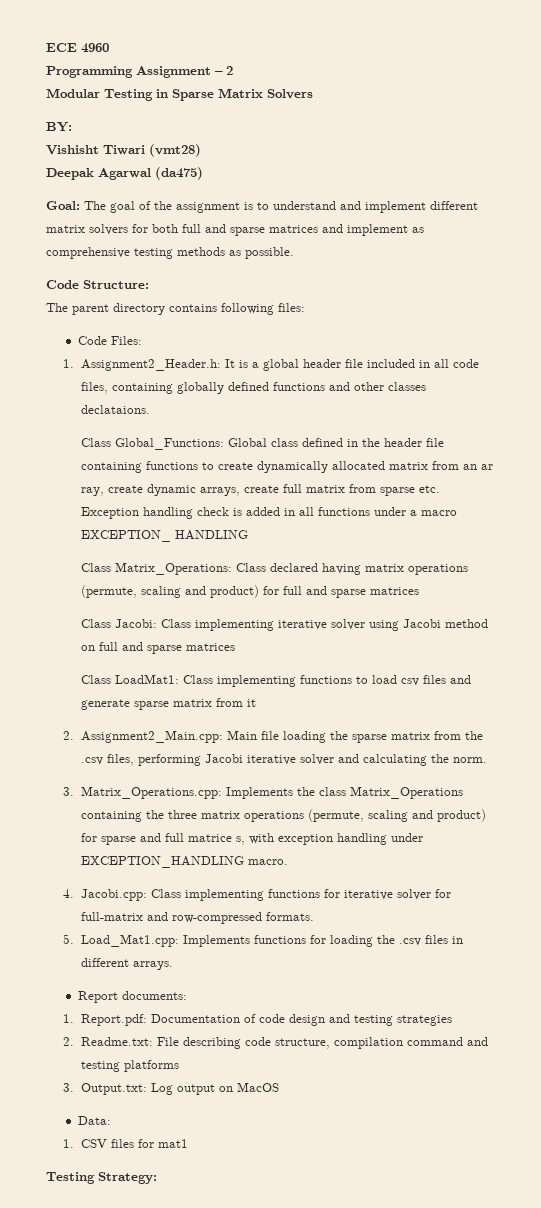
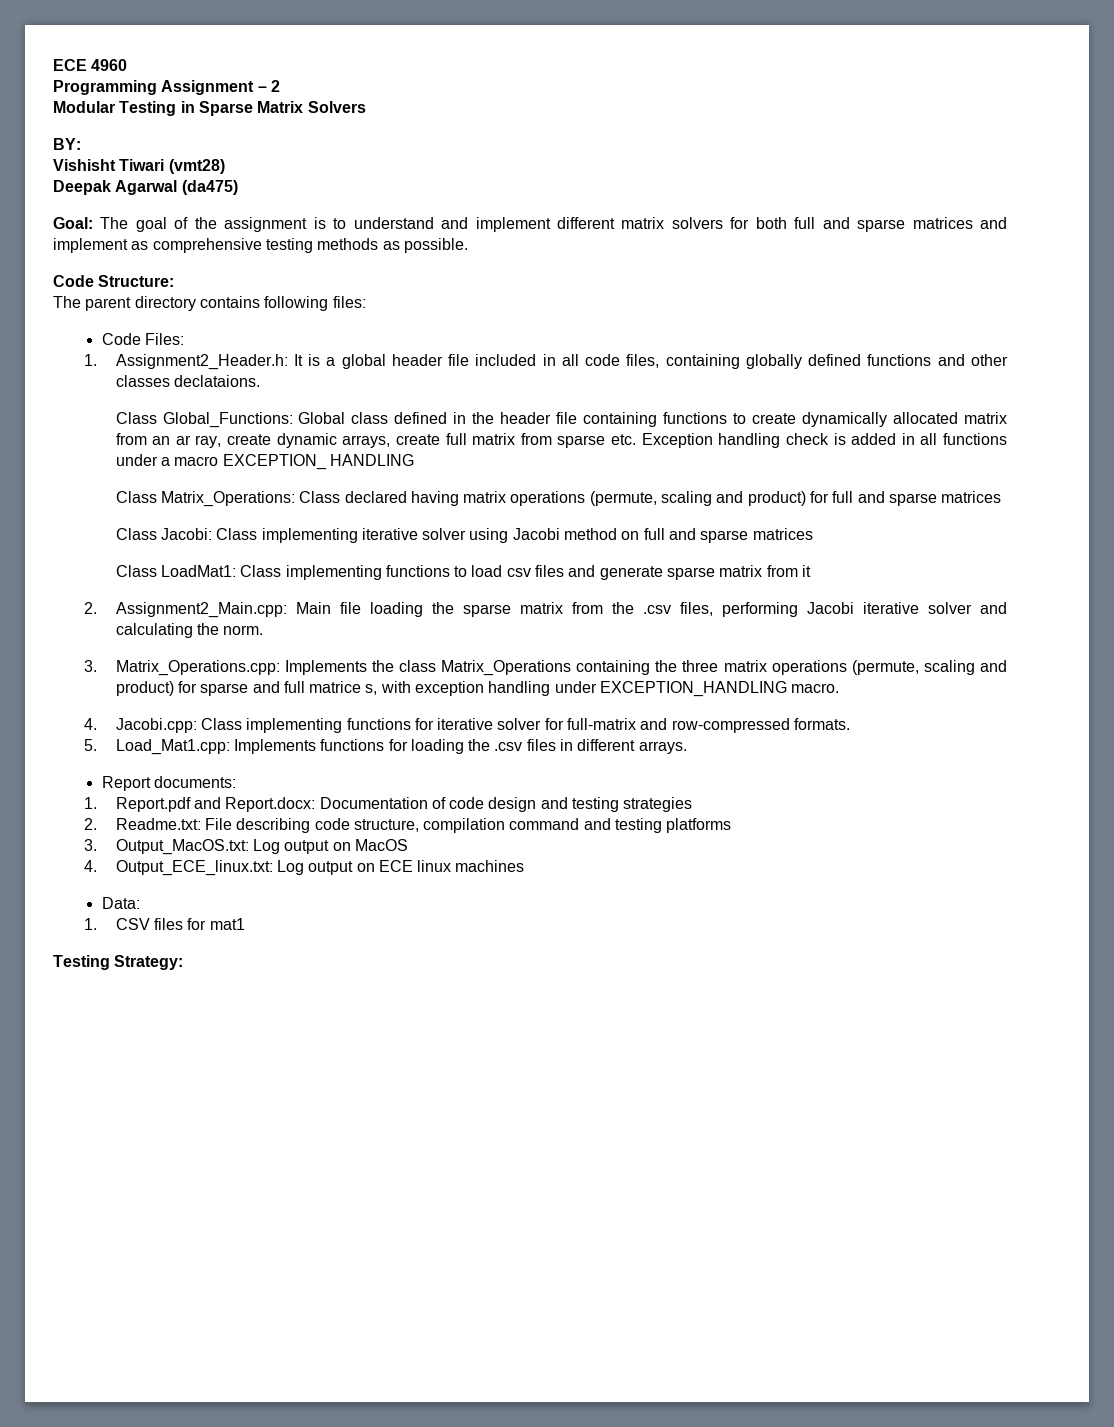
[80,1014,147,1026] Report.pdf: -> [115,797,316,812] Report.pdf and Report.docx:
[80,1083,147,1095] Output.txt: -> [115,839,249,855] Output_MacOS.txt:
(279, 1087) none -> [84,860,525,876] // 4. Output_ECE_linux.txt: Log output on ECE linux machines

